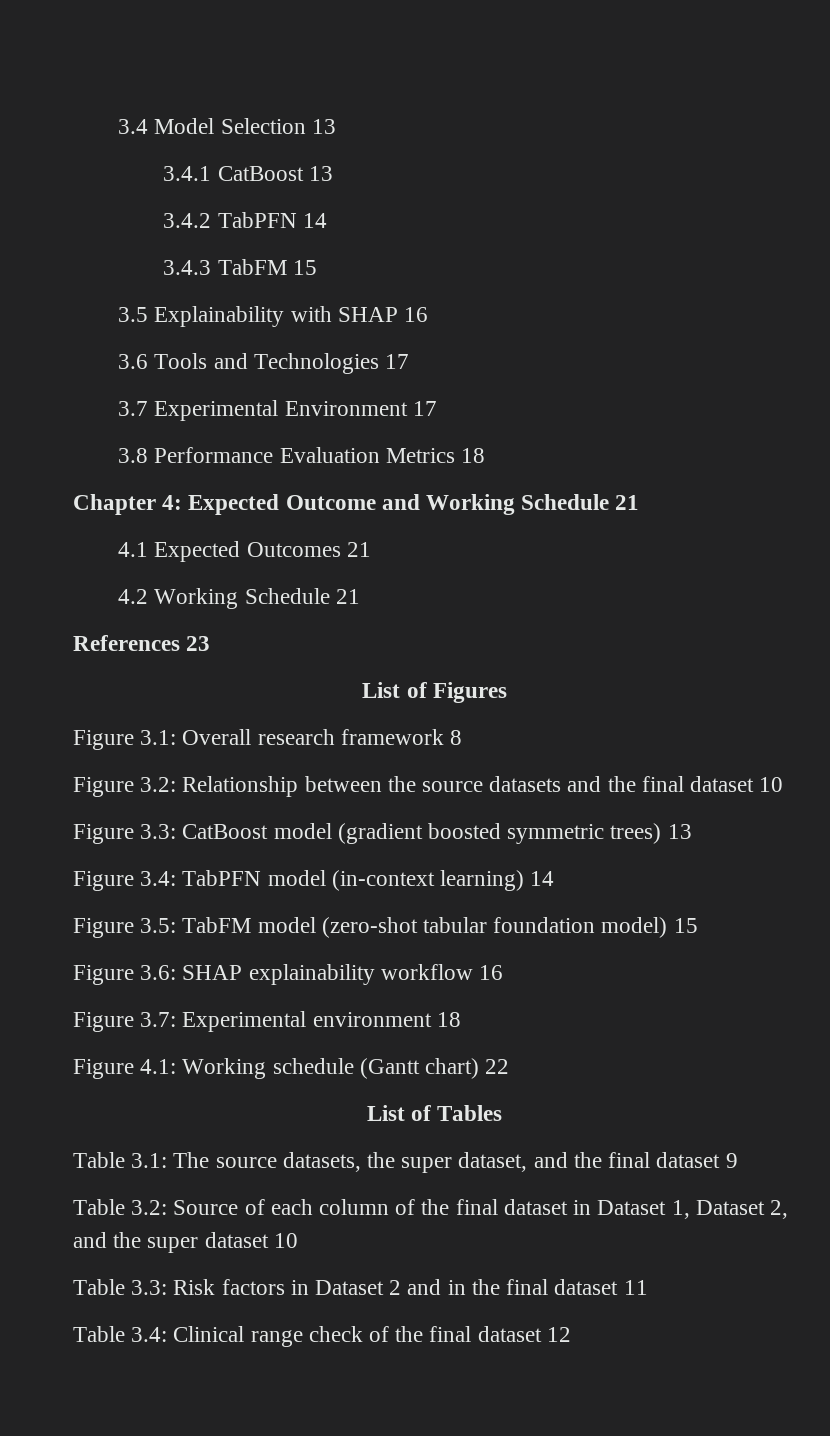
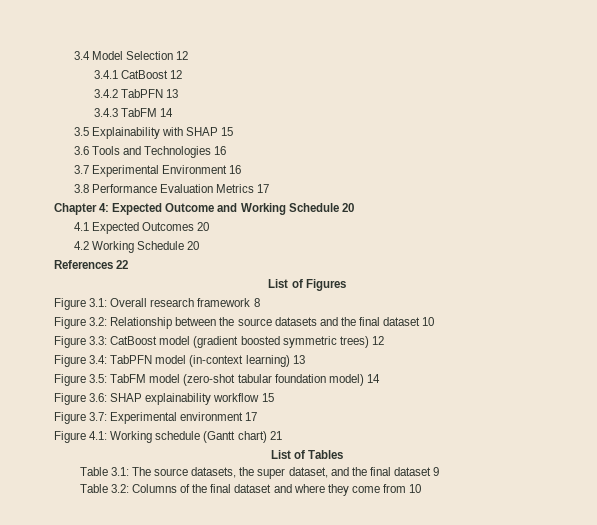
[311,119,336,134] 13 -> [176,51,189,60] 12
[308,166,333,181] 13 -> [170,70,183,79] 12
[302,213,327,228] 14 -> [166,89,179,98] 13
[292,260,317,275] 15 -> [160,108,174,117] 14
[404,307,429,322] 16 -> [221,127,234,136] 15
[385,354,410,369] 17 -> [214,146,227,155] 16
[412,401,437,416] 17 -> [229,165,242,174] 16
[461,448,486,463] 18 -> [257,184,270,193] 17
[615,495,640,510] 21 -> [341,203,354,212] 20
[346,542,371,557] 21 -> [197,222,210,231] 20
[335,589,360,604] 21 -> [187,241,200,250] 20
[186,636,211,651] 23 -> [116,260,129,269] 22
[667,824,692,839] 13 -> [371,336,384,345] 12
[530,871,555,886] 14 -> [292,355,305,364] 13
[673,918,698,933] 15 -> [366,374,380,383] 14
[479,965,504,980] 16 -> [261,393,274,402] 15
[436,1012,461,1027] 18 -> [245,412,258,421] 17
[485,1059,510,1074] 22 -> [269,431,282,440] 21
[173,1199,788,1219] [73,1232,298,1253] [73,1279,648,1295] [73,1326,571,1347] Source of each column of the final dataset in Dataset 1, Dataset 2, and the super dataset 10 // Table 3.3: Risk factors in Dataset 2 and in the final dataset 11 // Table 3.4: Clinical range check of the final dataset 12 -> [132,484,422,496] Columns of the final dataset and where they come from 10

